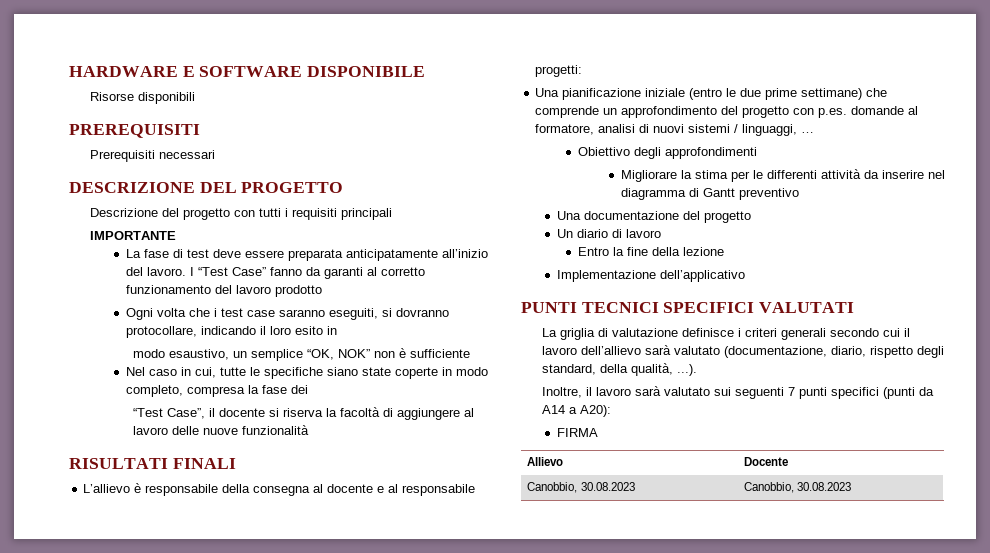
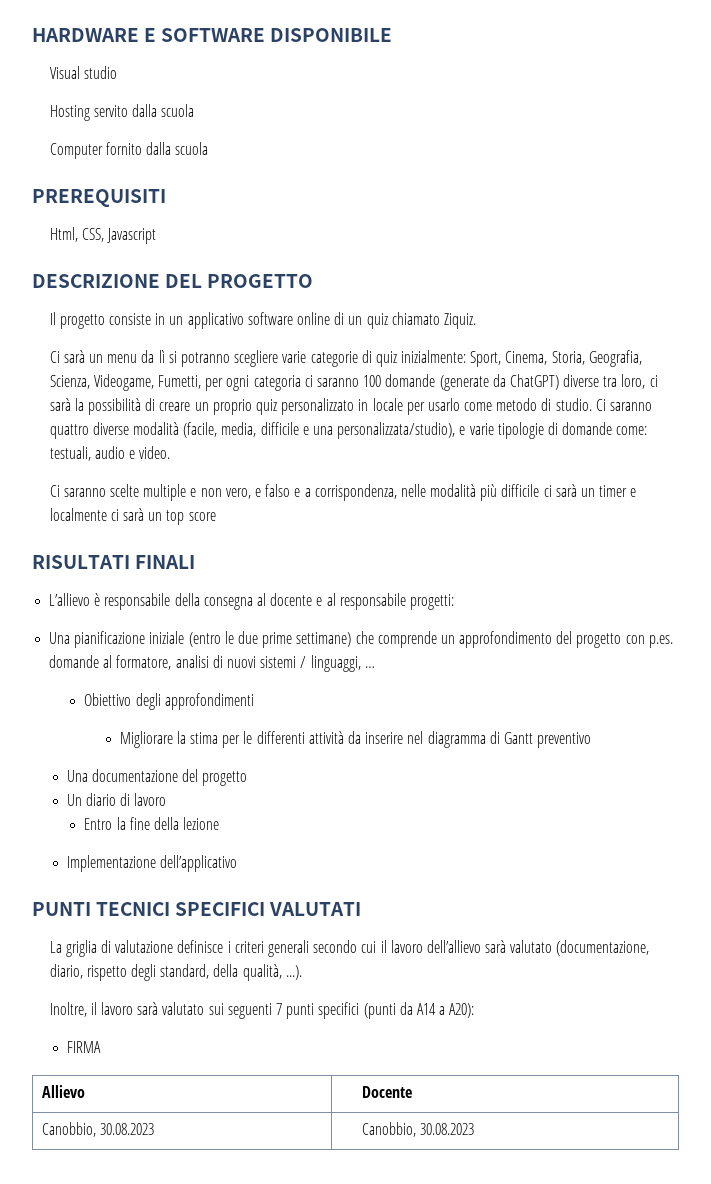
[90,92,196,104] [69,124,200,138] [90,150,216,162] [69,182,344,193] [90,208,393,220] [90,231,177,240] [126,249,489,261] [126,267,426,279] [126,285,323,297] [126,308,450,320] [126,326,338,338] [133,348,471,361] [126,367,489,379] [126,385,309,397] [133,407,475,420] [133,425,310,435] Risorse disponibili // PREREQUISITI // Prerequisiti necessari // DESCRIZIONE DEL PROGETTO // Descrizione del progetto con tutti i requisiti principali // IMPORTANTE // La fase di test deve essere preparata anticipatamente all’inizio del lavoro. I “Test Case” fanno da garanti al corretto funzionamento del lavoro prodotto // Ogni volta che i test case saranno eseguiti, si dovranno protocollare, indicando il loro esito in // modo esaustivo, un semplice “OK, NOK” non è sufficiente // Nel caso in cui, tutte le specifiche siano state coperte in modo completo, compresa la fase dei // “Test Case”, il docente si riserva la facoltà di aggiungere al lavoro delle nuove funzionalità -> [49,66,117,79] [49,104,195,121] [49,142,209,159] [32,189,166,207] [49,227,157,244] [32,274,314,288] [49,312,476,329] [49,350,642,367] [49,374,658,391] [49,398,652,415] [49,422,648,439] [49,446,171,461] [49,484,637,501] [49,508,216,525] Visual studio // Hosting servito dalla scuola // Computer fornito dalla scuola // PREREQUISITI // Html, CSS, Javascript // DESCRIZIONE DEL PROGETTO // Il progetto consiste in un applicativo software online di un quiz chiamato Ziquiz. // Ci sarà un menu da lì si potranno scegliere varie categorie di quiz inizialmente: Sport, Cinema, Storia, Geografia, Scienza, Videogame, Fumetti, per ogni categoria ci saranno 100 domande (generate da ChatGPT) diverse tra loro, ci sarà la possibilità di creare un proprio quiz personalizzato in locale per usarlo come metodo di studio. Ci saranno quattro diverse modalità (facile, media, difficile e una personalizzata/studio), e varie tipologie di domande come: testuali, audio e video. // Ci saranno scelte multiple e non vero, e falso e a corrispondenza, nelle modalità più difficile ci sarà un timer e localmente ci sarà un top score

